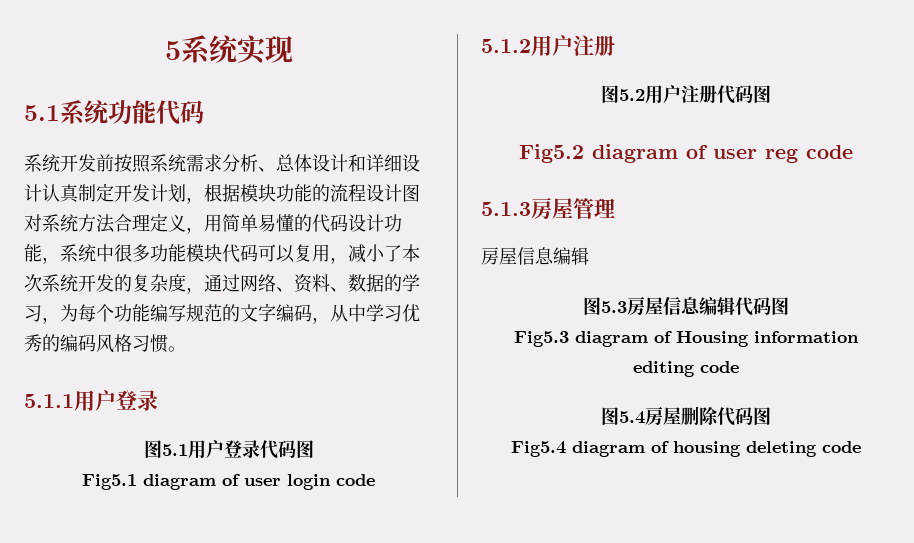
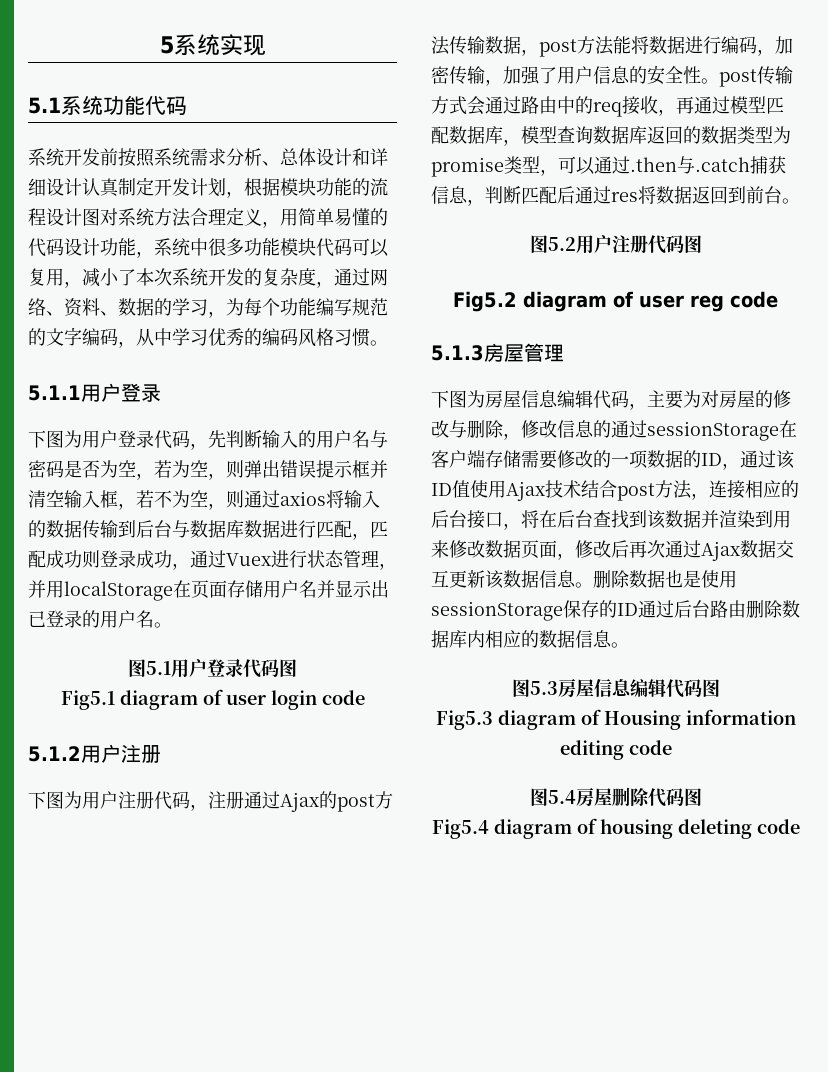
(158, 400) none -> [28,430,388,450] [28,460,388,480] [28,490,380,510] [28,520,388,540] [28,550,397,570] [28,580,389,601] [28,610,172,628] // 下图为用户登录代码，先判断输入的用户名与密码是否为空，若为空，则弹出错误提示框并清空输入框，若不为空，则通过axios将输入的数据传输到后台与数据库数据进行匹配，匹配成功则登录成功，通过Vuex进行状态管理，并用localStorage在页面存储用户名并显示出已登录的用户名。
(615, 45) none -> [28,791,393,812] [431,36,793,57] [431,65,793,87] [431,96,784,117] [431,126,791,146] [431,156,786,177] [431,186,800,206] // 下图为用户注册代码，注册通过Ajax的post方法传输数据，post方法能将数据进行编码，加密传输，加强了用户信息的安全性。post传输方式会通过路由中的req接收，再通过模型匹配数据库，模型查询数据库返回的数据类型为promise类型，可以通过.then与.catch捕获信息，判断匹配后通过res将数据返回到前台。
[481,247,589,265] 房屋信息编辑 -> [431,390,791,410] [431,420,797,441] [431,450,795,470] [431,480,799,501] [431,510,791,530] [431,540,794,561] [431,570,737,589] [431,600,800,621] [431,630,629,648] 下图为房屋信息编辑代码，主要为对房屋的修改与删除，修改信息的通过sessionStorage在客户端存储需要修改的一项数据的ID，通过该ID值使用Ajax技术结合post方法，连接相应的后台接口，将在后台查找到该数据并渲染到用来修改数据页面，修改后再次通过Ajax数据交互更新该数据信息。删除数据也是使用sessionStorage保存的ID通过后台路由删除数据库内相应的数据信息。

